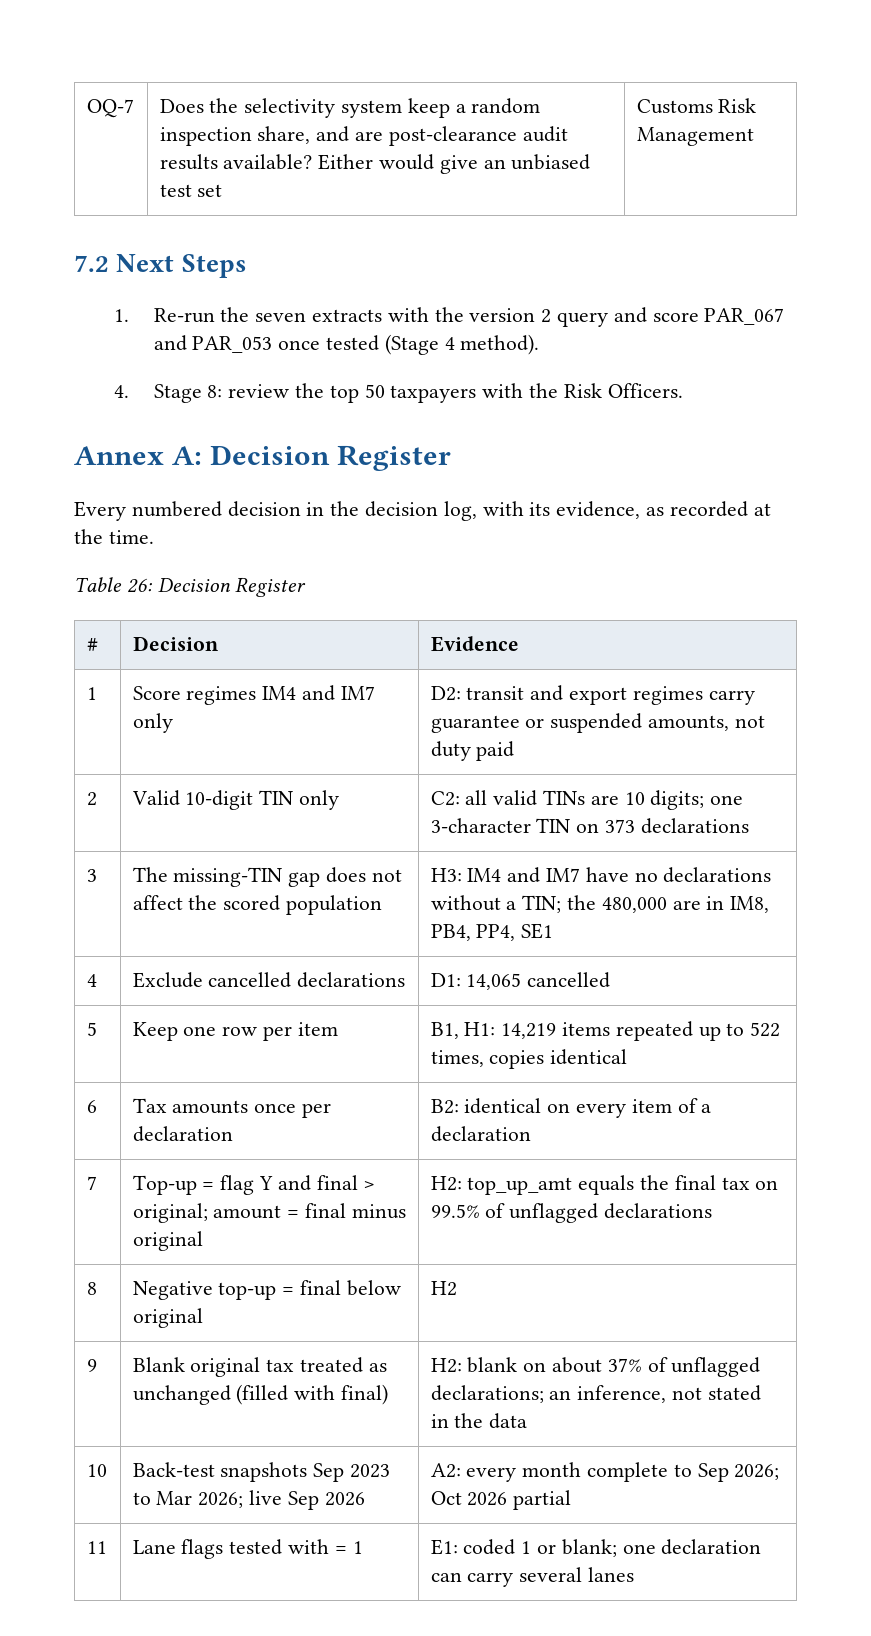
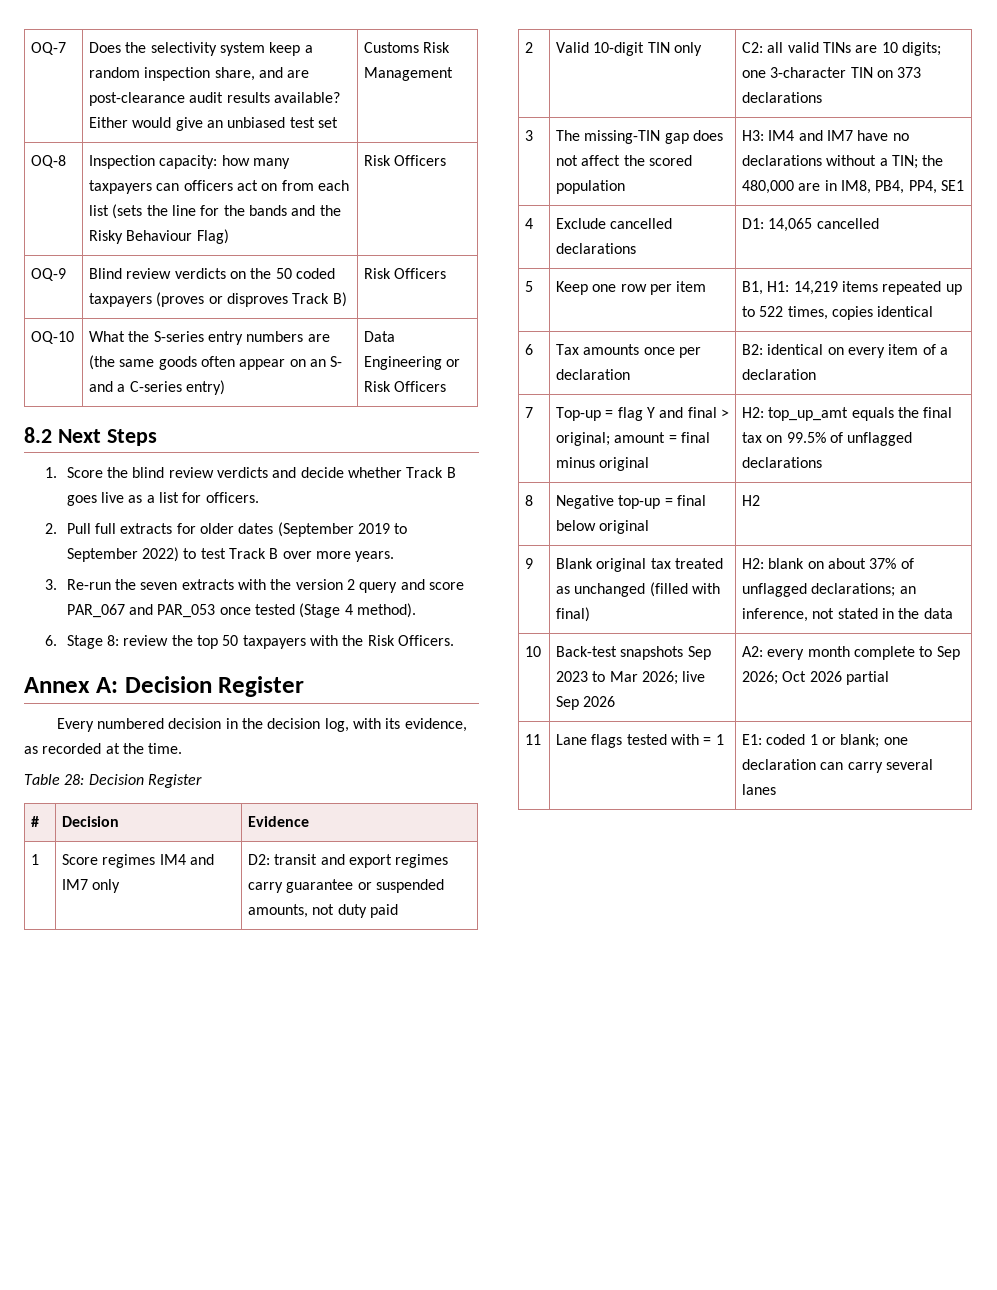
[74,254,247,278] [113,309,129,322] // 7.2 Next Steps // 1. -> [31,155,67,168] [89,155,290,169] [89,180,349,194] [89,204,341,219] [89,229,229,244] [364,155,447,166] [31,268,67,281] [89,268,335,279] [89,292,347,307] [364,268,447,279] [31,331,75,344] [89,331,330,345] [89,355,343,370] [89,380,225,395] [364,331,396,342] [364,356,461,370] [364,381,447,392] [24,427,157,446] [45,467,456,478] [66,492,259,506] [45,522,408,537] [66,547,395,562] [45,579,58,590] // OQ-8 | Inspection capacity: how many taxpayers can officers act on from each list (sets the line for the bands and the Risky Behaviour Flag) | Risk Officers // OQ-9 | Blind review verdicts on the 50 coded taxpayers (proves or disproves Track B) | Risk Officers // OQ-10 | What the S-series entry numbers are (the same goods often appear on an S- and a C-series entry) | Data Engineering or Risk Officers // 8.2 Next Steps // 1. Score the blind review verdicts and decide whether Track B goes live as a list for officers. // 2. Pull full extracts for older dates (September 2019 to September 2022) to test Track B over more years. // 3.
[113,385,129,398] 4. -> [45,635,58,646] 6.
[126,578,153,593] 26: -> [64,774,85,785] 28:

